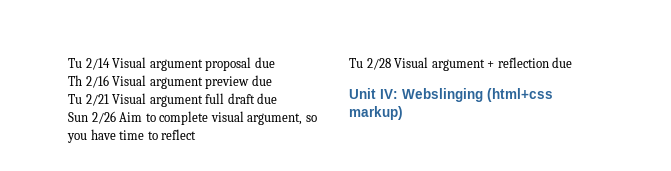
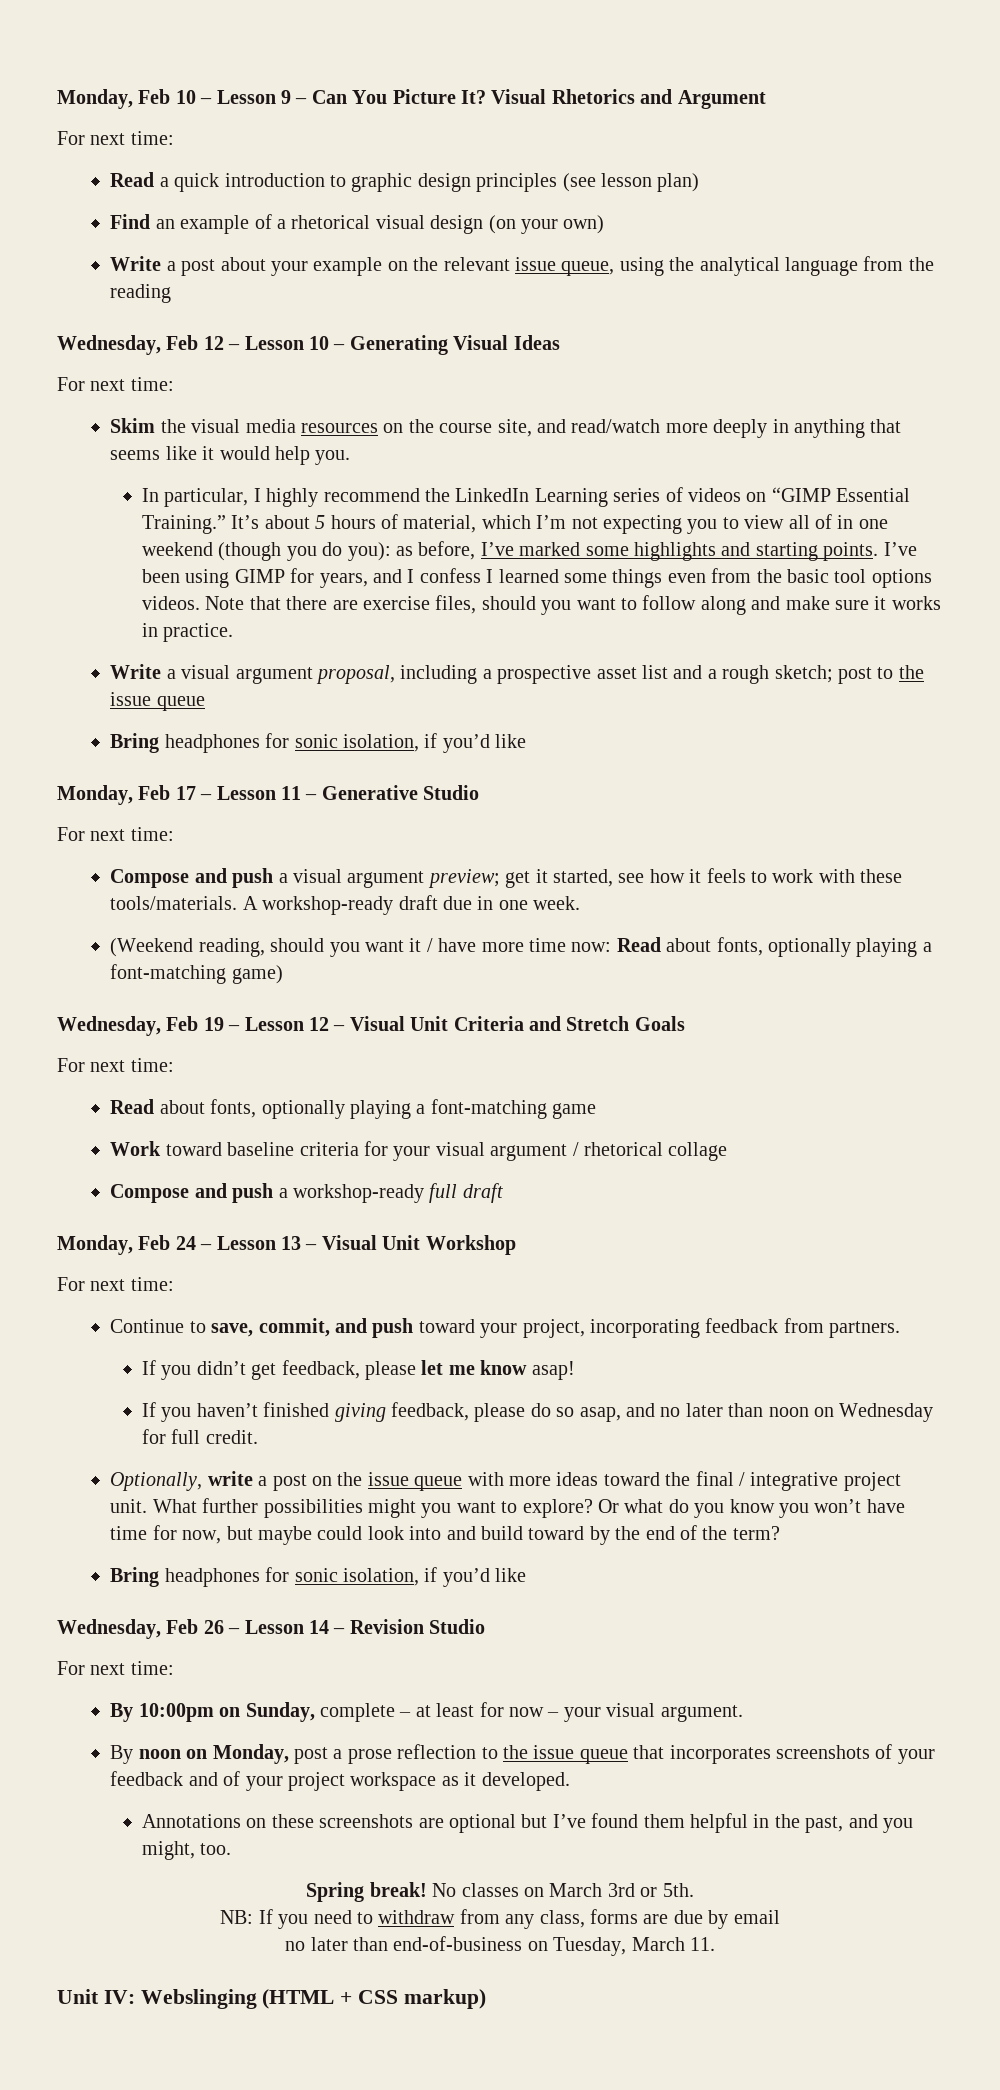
[68,57,275,71] [68,75,272,89] [68,93,278,107] [68,111,317,125] [67,129,197,143] [349,57,573,71] Tu 2/14 Visual argument proposal due // Th 2/16 Visual argument preview due // Tu 2/21 Visual argument full draft due // Sun 2/26 Aim to complete visual argument, so you have time to reflect // Tu 2/28 Visual argument + reflection due -> [57,89,766,109] [57,131,174,145] [110,172,700,192] [110,214,605,234] [110,256,934,276] [110,284,172,303] [57,335,560,355] [57,377,174,391] [110,418,902,438] [110,446,351,465] [141,487,911,507] [141,514,888,534] [141,541,917,561] [141,568,932,588] [141,595,941,615] [141,623,234,642] [110,664,924,684] [110,692,205,711] [110,733,527,753] [57,785,480,805] [57,827,174,841] [110,868,903,888] [110,895,581,915] [110,937,932,957] [110,964,283,984] [57,1016,685,1036] [57,1058,174,1072] [110,1099,597,1119] [110,1141,728,1161] [110,1183,503,1203] [57,1235,516,1255] [57,1277,174,1291] [110,1318,901,1338] [141,1360,575,1380] [141,1402,934,1422] [141,1429,258,1444] [110,1471,901,1491] [110,1498,905,1518] [110,1525,780,1545] [110,1567,527,1587] [57,1619,486,1639] [57,1661,174,1675] [110,1702,743,1722] [110,1744,935,1764] [110,1771,570,1791] [141,1813,913,1833] [141,1841,232,1860] [306,1882,694,1902] [220,1909,780,1929] [285,1936,715,1956] Monday, Feb 10 – Lesson 9 – Can You Picture It? Visual Rhetorics and Argument // For next time: // Read a quick introduction to graphic design principles (see lesson plan) // Find an example of a rhetorical visual design (on your own) // Write a post about your example on the relevant issue queue, using the analytical language from the reading // Wednesday, Feb 12 – Lesson 10 – Generating Visual Ideas // For next time: // Skim the visual media resources on the course site, and read/watch more deeply in anything that seems like it would help you. // In particular, I highly recommend the LinkedIn Learning series of videos on “GIMP Essential Training.” It’s about 5 hours of material, which I’m not expecting you to view all of in one weekend (though you do you): as before, I’ve marked some highlights and starting points. I’ve been using GIMP for years, and I confess I learned some things even from the basic tool options videos. Note that there are exercise files, should you want to follow along and make sure it works in practice. // Write a visual argument proposal, including a prospective asset list and a rough sketch; post to the issue queue // Bring headphones for sonic isolation, if you’d like // Monday, Feb 17 – Lesson 11 – Generative Studio // For next time: // Compose and push a visual argument preview; get it started, see how it feels to work with these tools/materials. A workshop-ready draft due in one week. // (Weekend reading, should you want it / have more time now: Read about fonts, optionally playing a font-matching game) // Wednesday, Feb 19 – Lesson 12 – Visual Unit Criteria and Stretch Goals // For next time: // Read about fonts, optionally playing a font-matching game // Work toward baseline criteria for your visual argument / rhetorical collage // Compose and push a workshop-ready full draft // Monday, Feb 24 – Lesson 13 – Visual Unit Workshop // For next time: // Continue to save, commit, and push toward your project, incorporating feedback from partners. // If you didn’t get feedback, please let me know asap! // If you haven’t finished giving feedback, please do so asap, and no later than noon on Wednesday for full credit. // Optionally, write a post on the issue queue with more ideas toward the final / integrative project unit. What further possibilities might you want to explore? Or what do you know you won’t have time for now, but maybe could look into and build toward by the end of the term? // Bring headphones for sonic isolation, if you’d like // Wednesday, Feb 26 – Lesson 14 – Revision Studio // For next time: // By 10:00pm on Sunday, complete – at least for now – your visual argument. // By noon on Monday, post a prose reflection to the issue queue that incorporates screenshots of your feedback and of your project workspace as it developed. // Annotations on these screenshots are optional but I’ve found them helpful in the past, and you might, too. // Spring break! No classes on March 3rd or 5th. // NB: If you need to withdraw from any class, forms are due by email // no later than end-of-business on Tuesday, March 11.
[487,88,553,102] (html+css -> [262,1989,399,2009] (HTML + CSS

